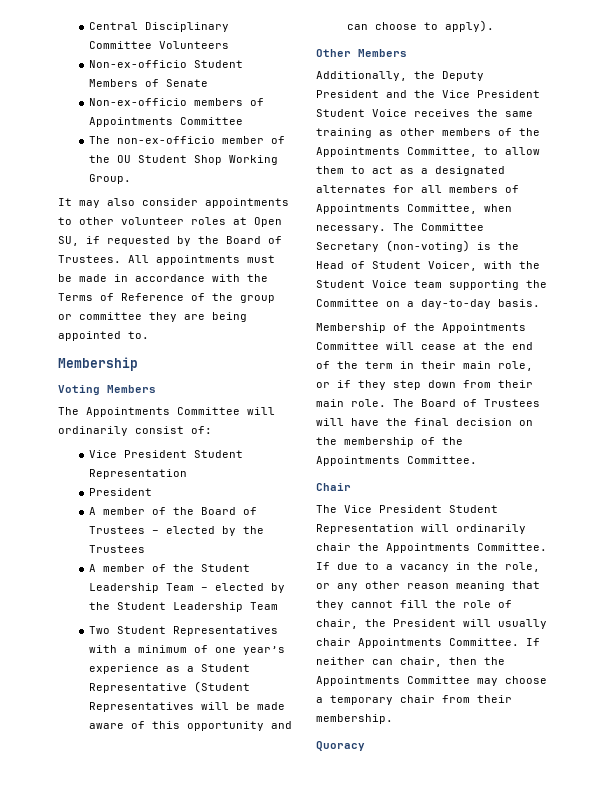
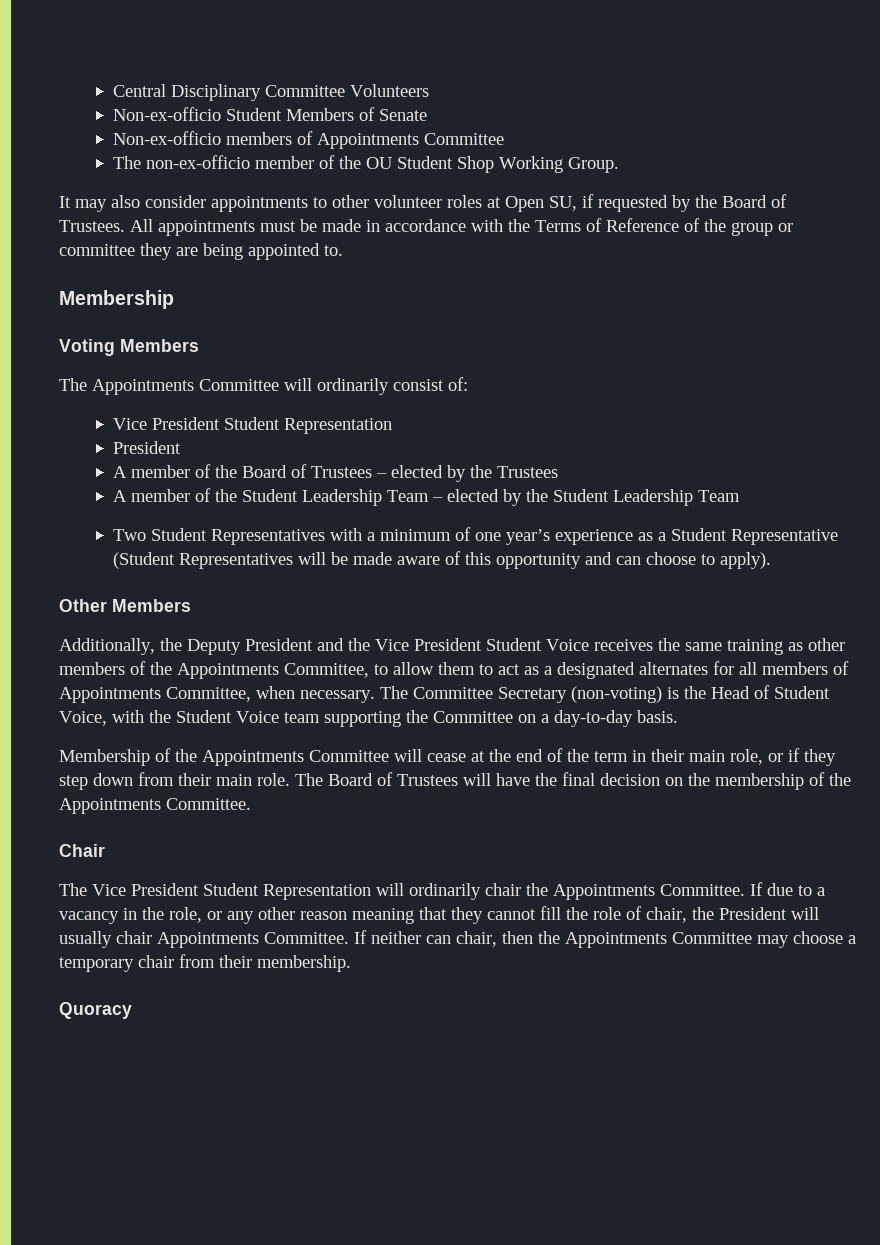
[428,261,477,271] Voicer, -> [59,711,107,726] Voice,

